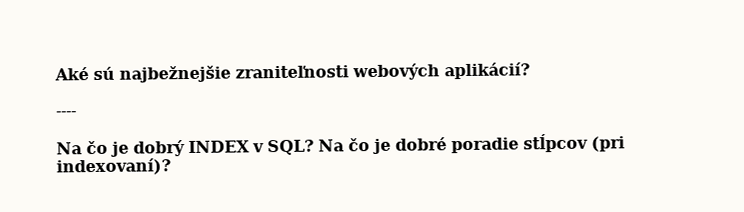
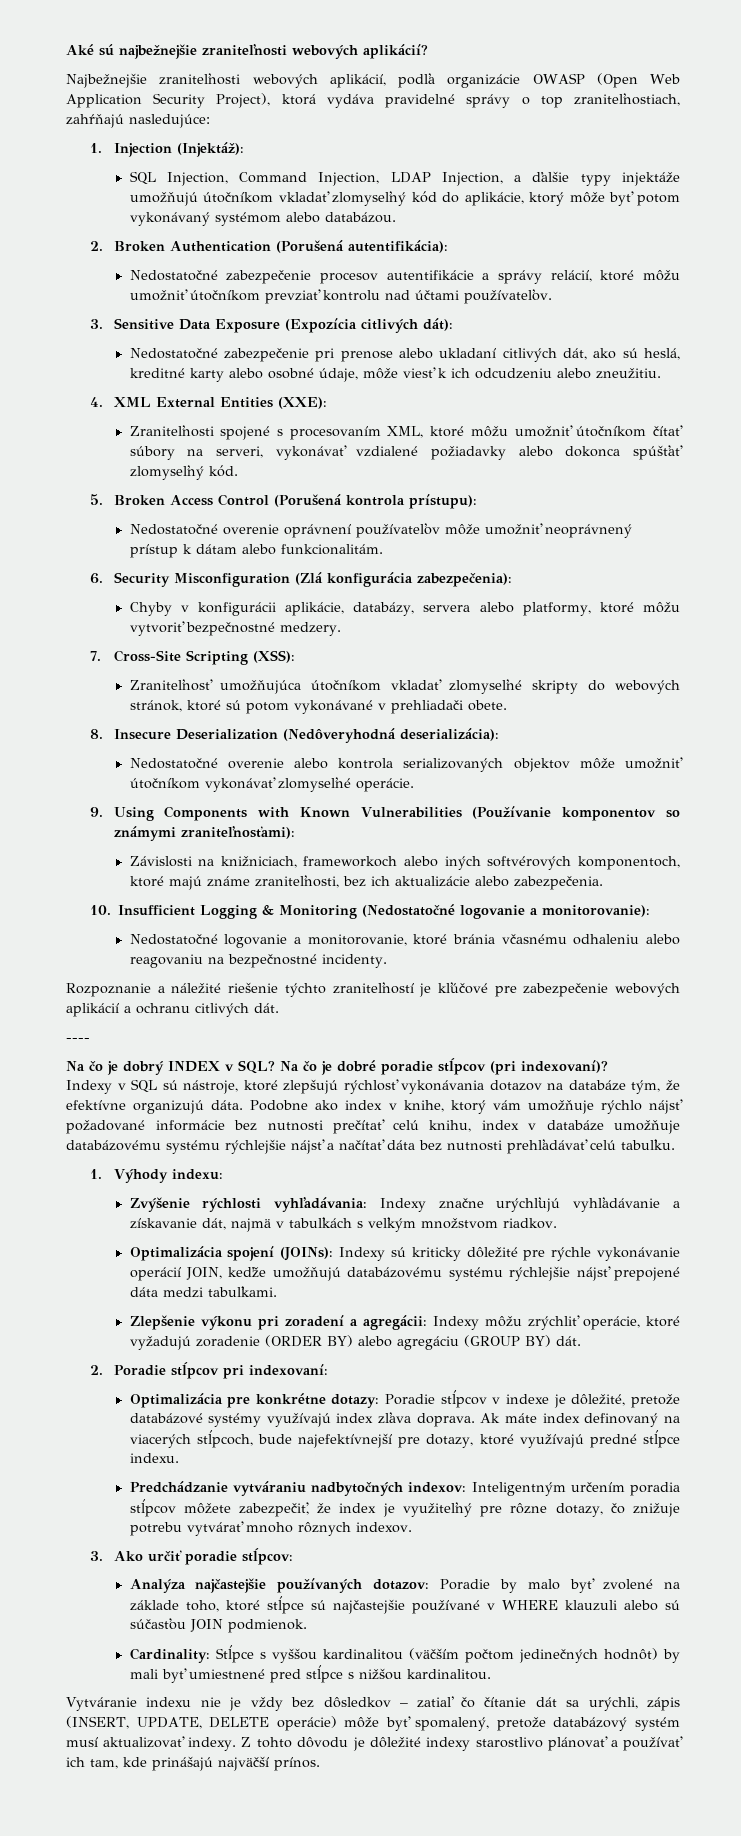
(530, 71) none -> [66,73,681,88] [66,93,680,108] [66,114,210,128] [89,142,244,157] [129,171,681,186] [129,191,680,206] [129,212,396,226] [89,240,448,253] [129,270,680,284] [129,289,552,304] [89,318,453,333] [129,348,681,362] [129,367,661,382] [89,397,327,409] [129,425,684,440] [129,445,683,460] [129,465,238,480] [89,494,477,509] [129,523,632,538] [129,544,383,558] [89,572,512,587] [129,602,680,616] [129,621,341,636] [89,650,295,665] [129,679,680,694] [129,700,507,714] [89,728,499,743] [129,757,683,772] [129,777,414,792] [89,806,680,821] [113,826,295,841] [129,856,680,870] [129,875,603,890] [89,904,651,919] [129,934,680,948] [129,954,387,968] [66,982,680,997] [66,1003,279,1017] // Najbežnejšie zraniteľnosti webových aplikácií, podľa organizácie OWASP (Open Web Application Security Project), ktorá vydáva pravidelné správy o top zraniteľnostiach, zahŕňajú nasledujúce: // 1. Injection (Injektáž): // SQL Injection, Command Injection, LDAP Injection, a ďalšie typy injektáže umožňujú útočníkom vkladať zlomyseľný kód do aplikácie, ktorý môže byť potom vykonávaný systémom alebo databázou. // 2. Broken Authentication (Porušená autentifikácia): // Nedostatočné zabezpečenie procesov autentifikácie a správy relácií, ktoré môžu umožniť útočníkom prevziať kontrolu nad účtami používateľov. // 3. Sensitive Data Exposure (Expozícia citlivých dát): // Nedostatočné zabezpečenie pri prenose alebo ukladaní citlivých dát, ako sú heslá, kreditné karty alebo osobné údaje, môže viesť k ich odcudzeniu alebo zneužitiu. // 4. XML External Entities (XXE): // Zraniteľnosti spojené s procesovaním XML, ktoré môžu umožniť útočníkom čítať súbory na serveri, vykonávať vzdialené požiadavky alebo dokonca spúšťať zlomyseľný kód. // 5. Broken Access Control (Porušená kontrola prístupu): // Nedostatočné overenie oprávnení používateľov môže umožniť neoprávnený prístup k dátam alebo funkcionalitám. // 6. Security Misconfiguration (Zlá konfigurácia zabezpečenia): // Chyby v konfigurácii aplikácie, databázy, servera alebo platformy, ktoré môžu vytvoriť bezpečnostné medzery. // 7. Cross-Site Scripting (XSS): // Zraniteľnosť umožňujúca útočníkom vkladať zlomyseľné skripty do webových stránok, ktoré sú potom vykonávané v prehliadači obete. // 8. Insecure Deserialization (Nedôveryhodná deserializácia): // Nedostatočné overenie alebo kontrola serializovaných objektov môže umožniť útočníkom vykonávať zlomyseľné operácie. // 9. Using Components with Known Vulnerabilities (Používanie komponentov so známymi zraniteľnosťami): // Závislosti na knižniciach, frameworkoch alebo iných softvérových komponentoch, ktoré majú známe zraniteľnosti, bez ich aktualizácie alebo zabezpečenia. // 10. Insufficient Logging & Monitoring (Nedostatočné logovanie a monitorovanie): // Nedostatočné logovanie a monitorovanie, ktoré bránia včasnému odhaleniu alebo reagovaniu na bezpečnostné incidenty. // Rozpoznanie a náležité riešenie týchto zraniteľností je kľúčové pre zabezpečenie webových aplikácií a ochranu citlivých dát.
(171, 167) none -> [66,1079,680,1094] [66,1099,683,1114] [66,1119,680,1134] [66,1139,675,1154] [89,1169,223,1183] [129,1197,681,1212] [129,1217,557,1232] [129,1246,680,1261] [129,1266,680,1281] [129,1286,277,1298] [129,1315,680,1330] [129,1335,581,1350] [89,1362,328,1379] [129,1390,681,1408] [129,1412,680,1427] [129,1430,681,1448] [129,1453,179,1463] [129,1481,680,1496] [129,1499,681,1517] [129,1521,412,1536] [89,1548,293,1565] [129,1578,680,1593] [129,1596,680,1614] [129,1618,307,1633] [129,1645,680,1663] [129,1665,491,1683] [66,1696,681,1711] [66,1716,680,1731] [66,1736,683,1751] [66,1756,320,1771] // Indexy v SQL sú nástroje, ktoré zlepšujú rýchlosť vykonávania dotazov na databáze tým, že efektívne organizujú dáta. Podobne ako index v knihe, ktorý vám umožňuje rýchlo nájsť požadované informácie bez nutnosti prečítať celú knihu, index v databáze umožňuje databázovému systému rýchlejšie nájsť a načítať dáta bez nutnosti prehľadávať celú tabuľku. // 1. Výhody indexu: // Zvýšenie rýchlosti vyhľadávania: Indexy značne urýchľujú vyhľadávanie a získavanie dát, najmä v tabuľkách s veľkým množstvom riadkov. // Optimalizácia spojení (JOINs): Indexy sú kriticky dôležité pre rýchle vykonávanie operácií JOIN, keďže umožňujú databázovému systému rýchlejšie nájsť prepojené dáta medzi tabuľkami. // Zlepšenie výkonu pri zoradení a agregácii: Indexy môžu zrýchliť operácie, ktoré vyžadujú zoradenie (ORDER BY) alebo agregáciu (GROUP BY) dát. // 2. Poradie stĺpcov pri indexovaní: // Optimalizácia pre konkrétne dotazy: Poradie stĺpcov v indexe je dôležité, pretože databázové systémy využívajú index zľava doprava. Ak máte index definovaný na viacerých stĺpcoch, bude najefektívnejší pre dotazy, ktoré využívajú predné stĺpce indexu. // Predchádzanie vytváraniu nadbytočných indexov: Inteligentným určením poradia stĺpcov môžete zabezpečiť, že index je využiteľný pre rôzne dotazy, čo znižuje potrebu vytvárať mnoho rôznych indexov. // 3. Ako určiť poradie stĺpcov: // Analýza najčastejšie používaných dotazov: Poradie by malo byť zvolené na základe toho, ktoré stĺpce sú najčastejšie používané v WHERE klauzuli alebo sú súčasťou JOIN podmienok. // Cardinality: Stĺpce s vyššou kardinalitou (väčším počtom jedinečných hodnôt) by mali byť umiestnené pred stĺpce s nižšou kardinalitou. // Vytváranie indexu nie je vždy bez dôsledkov – zatiaľ čo čítanie dát sa urýchli, zápis (INSERT, UPDATE, DELETE operácie) môže byť spomalený, pretože databázový systém musí aktualizovať indexy. Z tohto dôvodu je dôležité indexy starostlivo plánovať a používať ich tam, kde prinášajú najväčší prínos.

